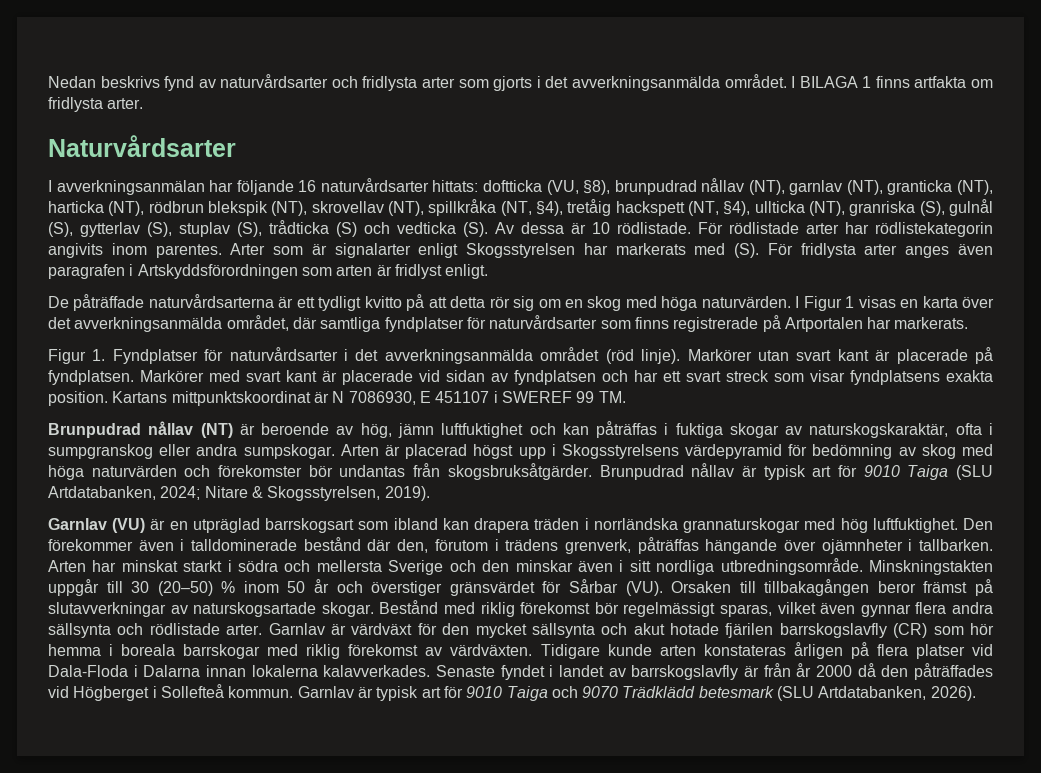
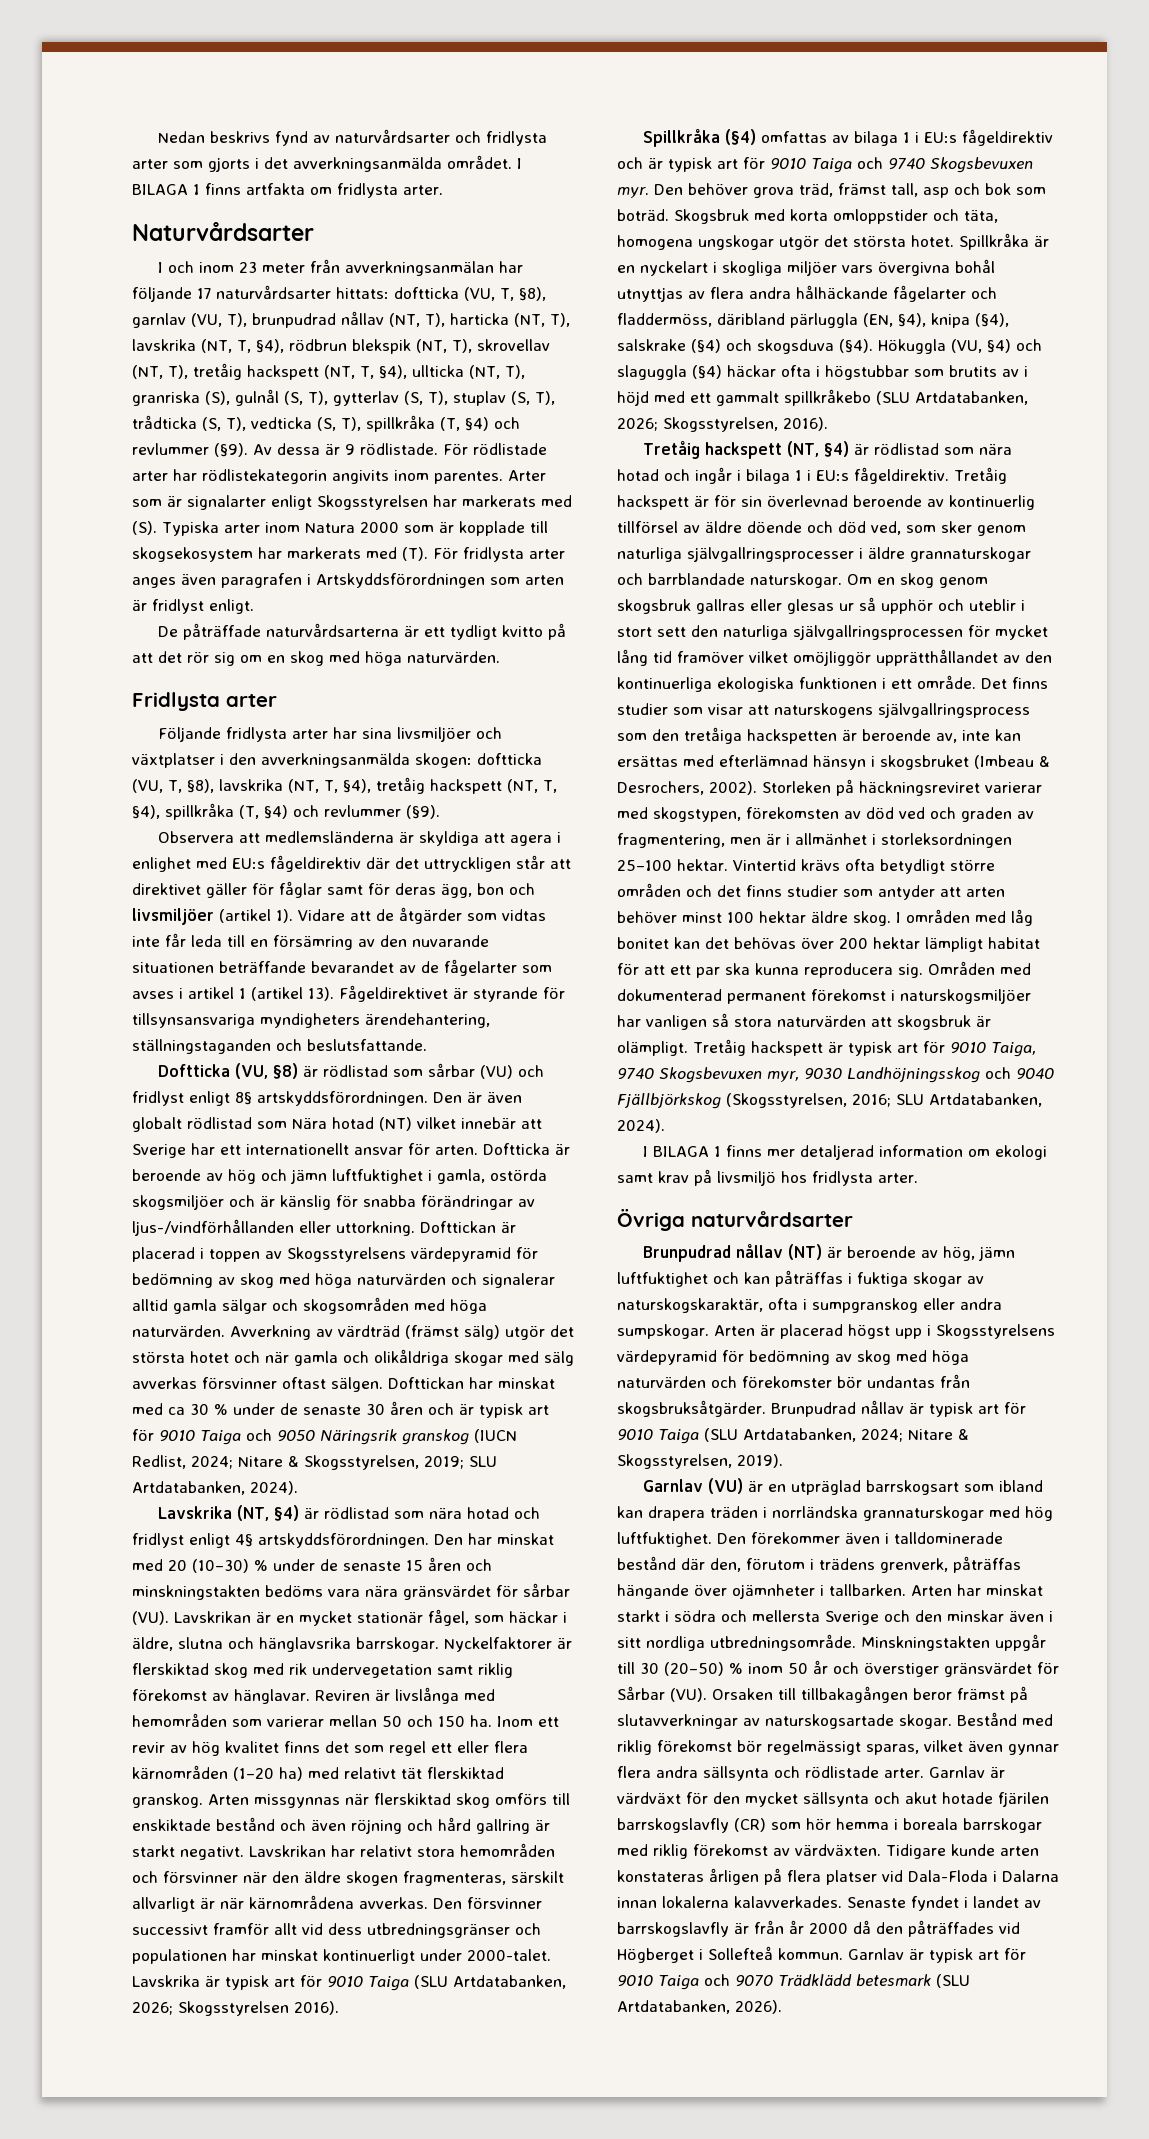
(52, 186) none -> [168,259,341,273] och inom 23 meter från
[298,180,317,192] 16 -> [197,288,211,299] 17
[583,178,993,195] [48,199,720,216] §8), brunpudrad nållav (NT), garnlav (NT), granticka (NT), harticka (NT), rödbrun blekspik (NT), skrovellav (NT), spillkråka (NT, §4), tretåig hackspett (NT, -> [500,287,546,301] [132,311,570,328] [132,339,550,354] [132,363,374,380] T, §8), garnlav (VU, T), brunpudrad nållav (NT, T), harticka (NT, T), lavskrika (NT, T, §4), rödbrun blekspik (NT, T), skrovellav (NT, T), tretåig hackspett (NT, T,
[809,201,846,216] (NT), -> [469,365,525,379] (NT, T),
[48,220,488,237] (S), gytterlav (S), stuplav (S), trådticka (S) och vedticka (S). -> [284,391,555,406] [132,415,520,432] [132,443,248,457] (S, T), gytterlav (S, T), stuplav (S, T), trådticka (S, T), vedticka (S, T), spillkråka (T, §4) och revlummer (§9).
[592,222,610,234] 10 -> [345,444,355,455] 9
(760, 250) none -> [162,521,548,536] [132,547,428,562] Typiska arter inom Natura 2000 som är kopplade till skogsekosystem har markerats med (T).
[450,296,486,308] detta -> [158,651,182,663] det
[795,296,995,311] [48,315,969,332] [48,347,993,364] [48,370,993,385] [48,391,626,406] I Figur 1 visas en karta över det avverkningsanmälda området, där samtliga fyndplatser för naturvårdsarter som finns registrerade på Artportalen har markerats. // Figur 1. Fyndplatser för naturvårdsarter i det avverkningsanmälda området (röd linje). Markörer utan svart kant är placerade på fyndplatsen. Markörer med svart kant är placerade vid sidan av fyndplatsen och har ett svart streck som visar fyndplatsens exakta position. Kartans mittpunktskoordinat är N 7086930, E 451107 i SWEREF 99 TM. -> [132,692,277,711] [158,727,503,742] [132,753,542,768] [132,777,557,794] [132,803,440,820] [158,831,562,846] [132,855,571,872] [132,881,535,898] [132,907,546,925] [132,933,489,950] [132,959,552,976] [132,985,565,1002] [132,1013,490,1028] [132,1039,427,1054] [158,1063,545,1079] [132,1091,522,1106] [132,1117,542,1132] [132,1143,570,1158] [132,1169,547,1184] [132,1195,535,1210] [132,1219,516,1236] [132,1247,538,1262] [132,1273,555,1288] [132,1297,487,1314] [132,1325,574,1340] [132,1349,574,1366] [132,1377,555,1392] [132,1401,549,1418] [132,1429,517,1445] [132,1455,497,1470] [132,1481,298,1495] [158,1505,541,1521] [132,1533,554,1548] [132,1557,492,1573] [132,1583,570,1600] [132,1609,567,1626] [132,1637,572,1652] [132,1663,513,1678] [132,1687,495,1704] [132,1713,559,1727] [132,1741,528,1756] [132,1765,504,1781] [132,1793,570,1808] [132,1817,550,1834] [132,1843,555,1860] [132,1871,564,1886] [132,1895,542,1912] [132,1923,541,1938] [132,1949,551,1964] [132,1975,566,1991] [132,2001,339,2016] [643,129,1054,147] [617,157,1033,173] [617,183,1046,198] [617,209,998,224] [617,233,1049,250] [617,259,995,276] [617,285,997,302] [617,313,1009,328] [617,339,1042,354] [617,365,1028,380] [617,389,1028,406] [617,417,828,432] [643,441,1013,459] [617,467,1007,484] [617,495,1035,510] [617,521,1026,536] [617,547,1031,562] [617,573,988,588] [617,597,1025,614] [617,625,1048,640] [617,649,1052,666] [617,675,1048,692] [617,703,1030,718] [617,727,1021,744] [617,755,1050,770] [617,779,1042,796] [617,807,1034,822] [617,833,1012,848] [617,859,995,874] [617,883,1005,900] [617,909,1033,926] [617,937,1040,952] [617,961,1031,978] [617,989,1031,1004] [617,1013,991,1030] [617,1039,1036,1057] [617,1067,1054,1083] [617,1093,1042,1109] [617,1119,665,1133] [643,1145,1048,1160] [617,1169,918,1186] [617,1209,853,1231] // Fridlysta arter // Följande fridlysta arter har sina livsmiljöer och växtplatser i den avverkningsanmälda skogen: doftticka (VU, T, §8), lavskrika (NT, T, §4), tretåig hackspett (NT, T, §4), spillkråka (T, §4) och revlummer (§9). // Observera att medlemsländerna är skyldiga att agera i enlighet med EU:s fågeldirektiv där det uttryckligen står att direktivet gäller för fåglar samt för deras ägg, bon och livsmiljöer (artikel 1). Vidare att de åtgärder som vidtas inte får leda till en försämring av den nuvarande situationen beträffande bevarandet av de fågelarter som avses i artikel 1 (artikel 13). Fågeldirektivet är styrande för tillsynsansvariga myndigheters ärendehantering, ställningstaganden och beslutsfattande. // Doftticka (VU, §8) är rödlistad som sårbar (VU) och fridlyst enligt 8§ artskyddsförordningen. Den är även globalt rödlistad som Nära hotad (NT) vilket innebär att Sverige har ett internationellt ansvar för arten. Doftticka är beroende av hög och jämn luftfuktighet i gamla, ostörda skogsmiljöer och är känslig för snabba förändringar av ljus-/vindförhållanden eller uttorkning. Dofttickan är placerad i toppen av Skogsstyrelsens värdepyramid för bedömning av skog med höga naturvärden och signalerar alltid gamla sälgar och skogsområden med höga naturvärden. Avverkning av värdträd (främst sälg) utgör det största hotet och när gamla och olikåldriga skogar med sälg avverkas försvinner oftast sälgen. Dofttickan har minskat med ca 30 % under de senaste 30 åren och är typisk art för 9010 Taiga och 9050 Näringsrik granskog (IUCN Redlist, 2024; Nitare & Skogsstyrelsen, 2019; SLU Artdatabanken, 2024). // Lavskrika (NT, §4) är rödlistad som nära hotad och fridlyst enligt 4§ artskyddsförordningen. Den har minskat med 20 (10–30) % under de senaste 15 åren och minskningstakten bedöms vara nära gränsvärdet för sårbar (VU). Lavskrikan är en mycket stationär fågel, som häckar i äldre, slutna och hänglavsrika barrskogar. Nyckelfaktorer är flerskiktad skog med rik undervegetation samt riklig förekomst av hänglavar. Reviren är livslånga med hemområden som varierar mellan 50 och 150 ha. Inom ett revir av hög kvalitet finns det som regel ett eller flera kärnområden (1–20 ha) med relativt tät flerskiktad granskog. Arten missgynnas när flerskiktad skog omförs till enskiktade bestånd och även röjning och hård gallring är starkt negativt. Lavskrikan har relativt stora hemområden och försvinner när den äldre skogen fragmenteras, särskilt allvarligt är när kärnområdena avverkas. Den försvinner successivt framför allt vid dess utbredningsgränser och populationen har minskat kontinuerligt under 2000-talet. Lavskrika är typisk art för 9010 Taiga (SLU Artdatabanken, 2026; Skogsstyrelsen 2016). // Spillkråka (§4) omfattas av bilaga 1 i EU:s fågeldirektiv och är typisk art för 9010 Taiga och 9740 Skogsbevuxen myr. Den behöver grova träd, främst tall, asp och bok som boträd. Skogsbruk med korta omloppstider och täta, homogena ungskogar utgör det största hotet. Spillkråka är en nyckelart i skogliga miljöer vars övergivna bohål utnyttjas av flera andra hålhäckande fågelarter och fladdermöss, däribland pärluggla (EN, §4), knipa (§4), salskrake (§4) och skogsduva (§4). Hökuggla (VU, §4) och slaguggla (§4) häckar ofta i högstubbar som brutits av i höjd med ett gammalt spillkråkebo (SLU Artdatabanken, 2026; Skogsstyrelsen, 2016). // Tretåig hackspett (NT, §4) är rödlistad som nära hotad och ingår i bilaga 1 i EU:s fågeldirektiv. Tretåig hackspett är för sin överlevnad beroende av kontinuerlig tillförsel av äldre döende och död ved, som sker genom naturliga självgallringsprocesser i äldre grannaturskogar och barrblandade naturskogar. Om en skog genom skogsbruk gallras eller glesas ur så upphör och uteblir i stort sett den naturliga självgallringsprocessen för mycket lång tid framöver vilket omöjliggör upprätthållandet av den kontinuerliga ekologiska funktionen i ett område. Det finns studier som visar att naturskogens självgallringsprocess som den tretåiga hackspetten är beroende av, inte kan ersättas med efterlämnad hänsyn i skogsbruket (Imbeau & Desrochers, 2002). Storleken på häckningsreviret varierar med skogstypen, förekomsten av död ved och graden av fragmentering, men är i allmänhet i storleksordningen 25–100 hektar. Vintertid krävs ofta betydligt större områden och det finns studier som antyder att arten behöver minst 100 hektar äldre skog. I områden med låg bonitet kan det behövas över 200 hektar lämpligt habitat för att ett par ska kunna reproducera sig. Områden med dokumenterad permanent förekomst i naturskogsmiljöer har vanligen så stora naturvärden att skogsbruk är olämpligt. Tretåig hackspett är typisk art för 9010 Taiga, 9740 Skogsbevuxen myr, 9030 Landhöjningsskog och 9040 Fjällbjörkskog (Skogsstyrelsen, 2016; SLU Artdatabanken, 2024). // I BILAGA 1 finns mer detaljerad information om ekologi samt krav på livsmiljö hos fridlysta arter. // Övriga naturvårdsarter

